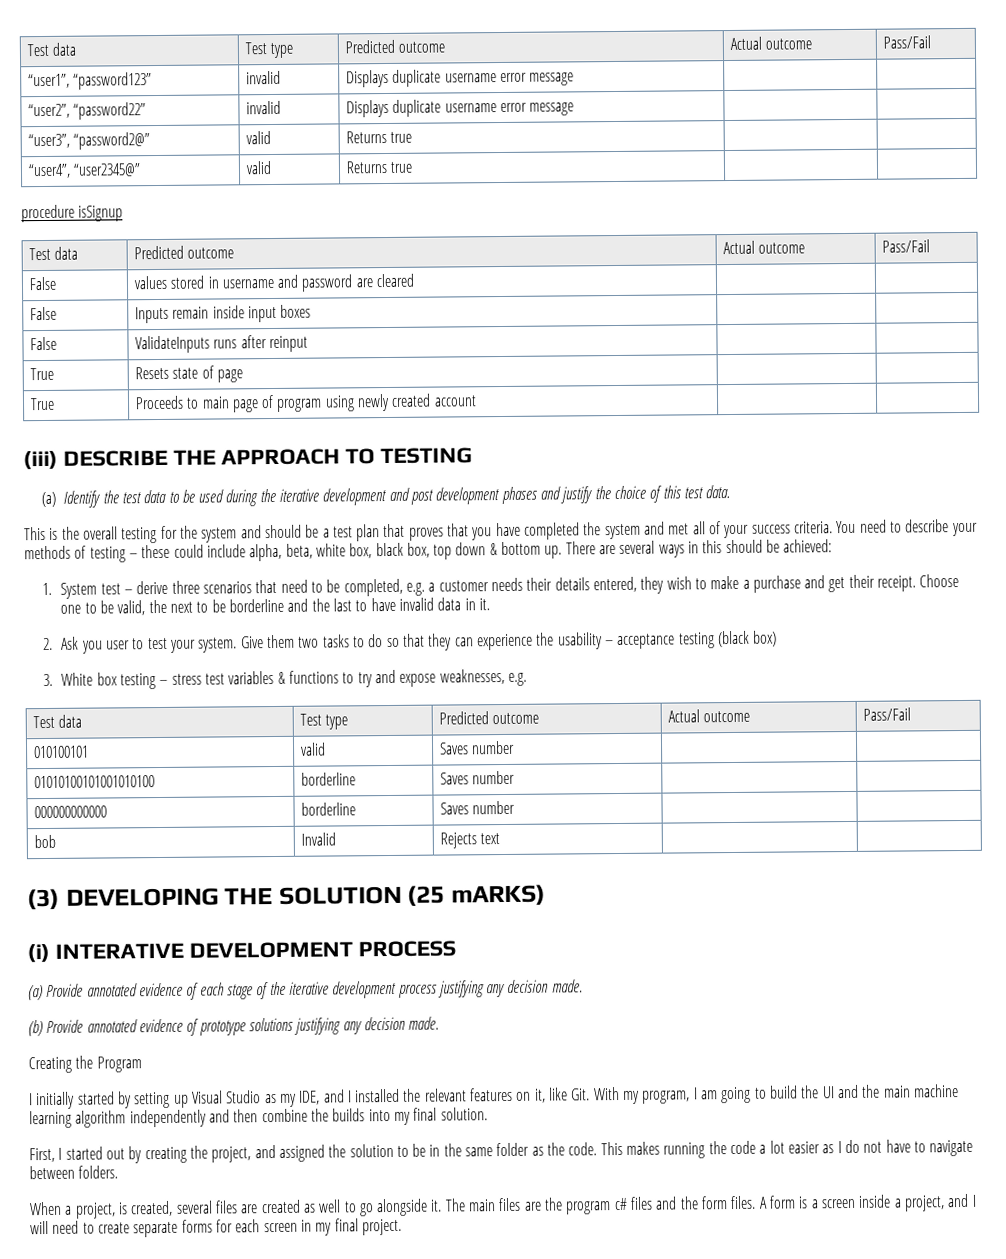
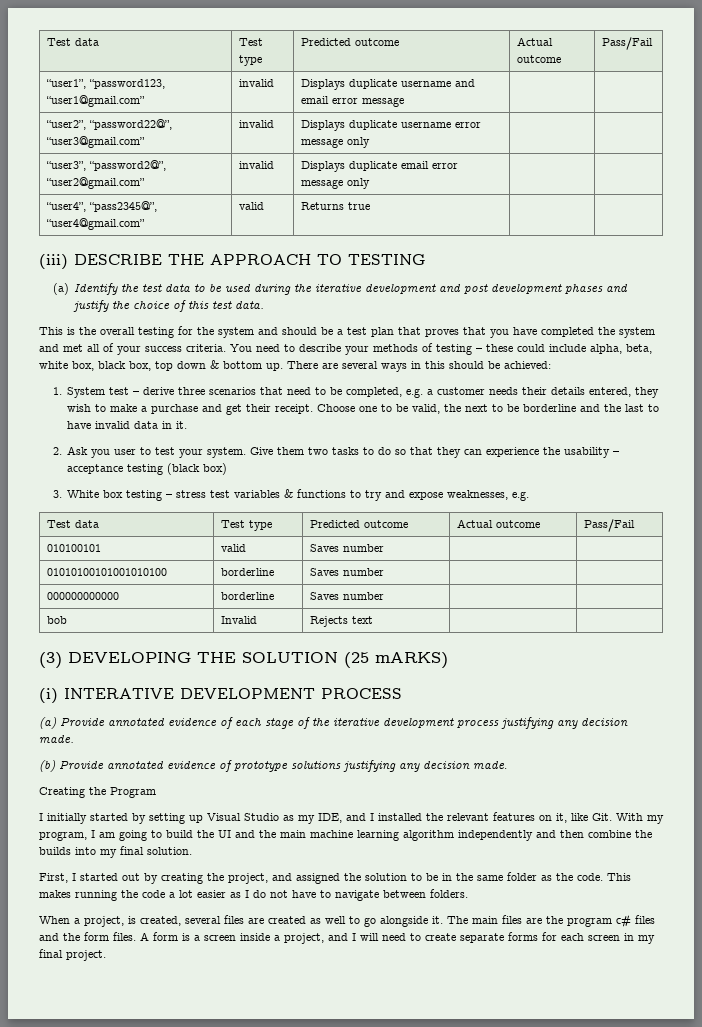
[73,72,153,90] [245,70,281,85] [345,69,575,88] [27,102,147,120] [245,100,281,115] [345,99,575,118] [27,132,151,150] [245,131,271,145] [345,130,413,144] [27,163,142,179] [245,161,272,175] [345,160,414,174] [21,204,124,223] [28,246,79,261] [133,245,235,260] [722,240,806,255] [881,239,930,253] [28,276,57,291] [133,273,416,292] [29,306,57,321] [134,304,312,324] [29,336,57,351] [134,335,308,354] [29,367,54,381] [134,365,243,383] [29,397,55,411] [134,393,477,413] “password123” | invalid | Displays duplicate username error message | | // “user2”, “password22” | invalid | Displays duplicate username error message | | // “user3”, “password2@” | valid | Returns true | | // “user4”, “user2345@” | valid | Returns true | | // procedure isSignup // Test data | Predicted outcome | Actual outcome | Pass/Fail // False | values stored in username and password are cleared | | // False | Inputs remain inside input boxes | | // False | ValidateInputs runs after reinput | | // True | Resets state of page | | // True | Proceeds to main page of program using newly created account | | -> [89,79,166,89] [46,95,146,107] [239,79,275,87] [301,79,476,90] [301,96,405,107] [46,119,173,130] [46,136,146,148] [239,120,275,128] [301,120,482,131] [301,137,371,148] [46,160,167,171] [46,177,146,189] [239,161,275,169] [301,161,459,172] [301,178,371,189] [46,201,158,212] [46,218,146,230] [239,202,265,210] [301,202,371,210] “password123, “user1@gmail.com” | invalid | Displays duplicate username and email error message | | // “user2”, “password22@”, “user3@gmail.com” | invalid | Displays duplicate username error message only | | // “user3”, “password2@”, “user2@gmail.com” | invalid | Displays duplicate email error message only | | // “user4”, “pass2345@”, “user4@gmail.com” | valid | Returns true | |

